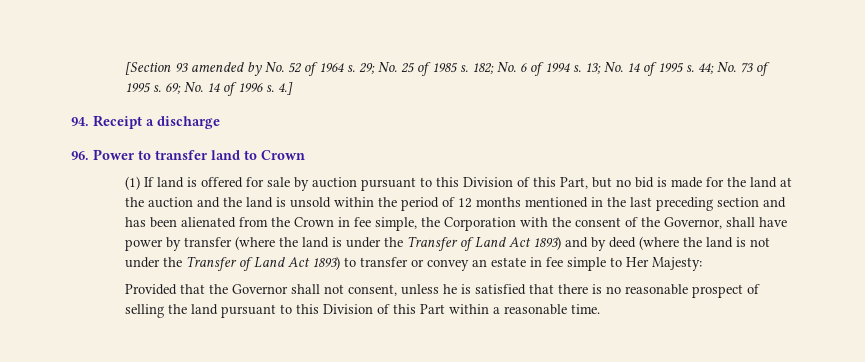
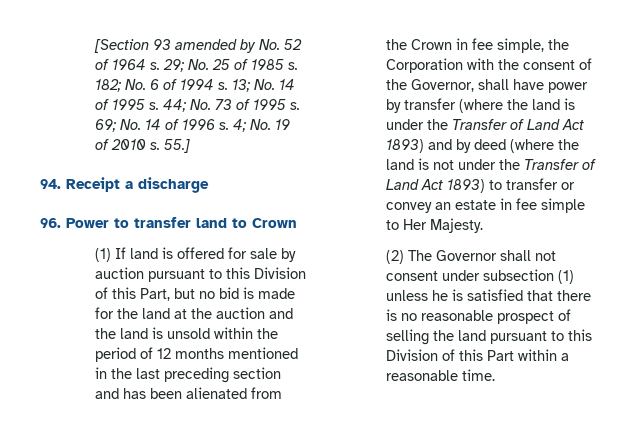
[277,82,293,95] 4.] -> [232,119,290,132] [94,139,190,153] 4; No. 19 of 2010 s. 55.]
[651,257,702,271] [124,284,397,296] Majesty: // Provided that the Governor shall not consent, -> [429,218,483,233] [385,250,556,264] [385,269,574,284] Majesty. // (2) The Governor shall not consent under subsection (1)

